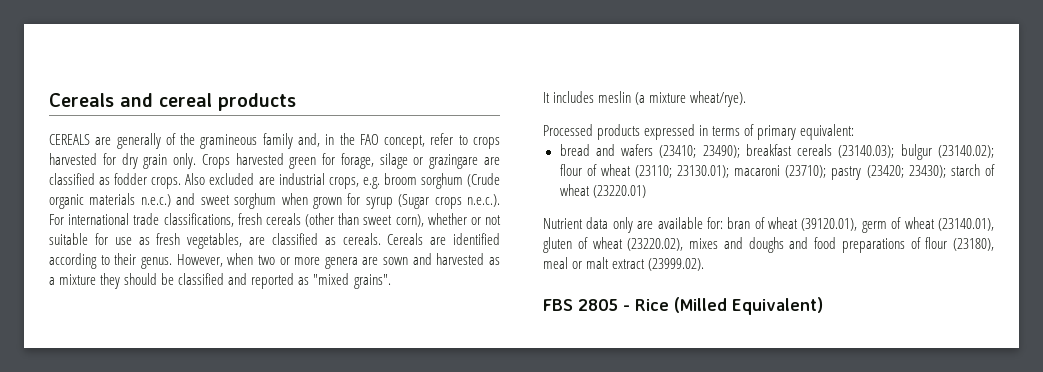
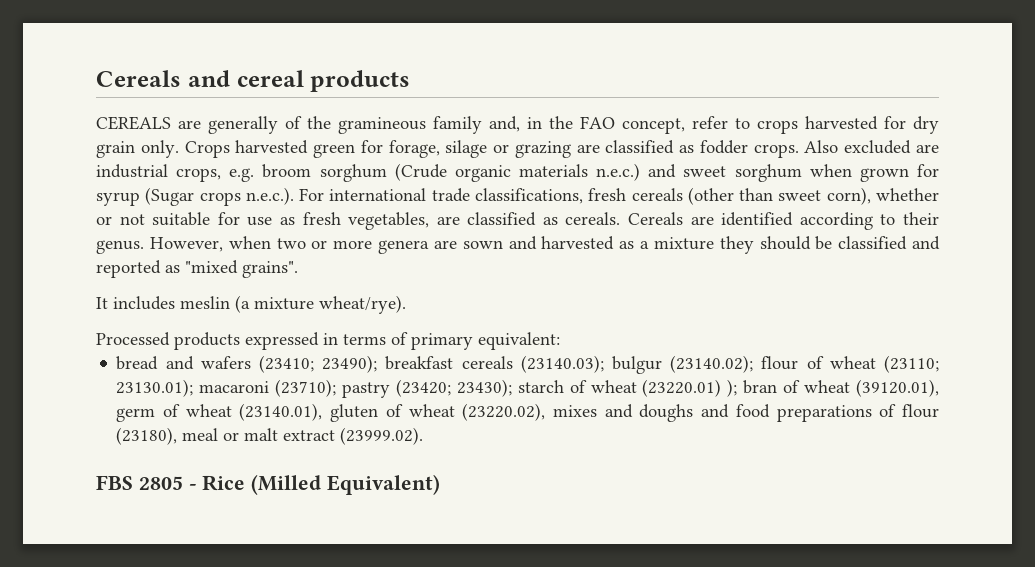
[429,154,479,169] grazingare -> [514,141,571,158] grazing
[543,217,723,233] // Nutrient data only are available for: -> [727,379,738,397] );

